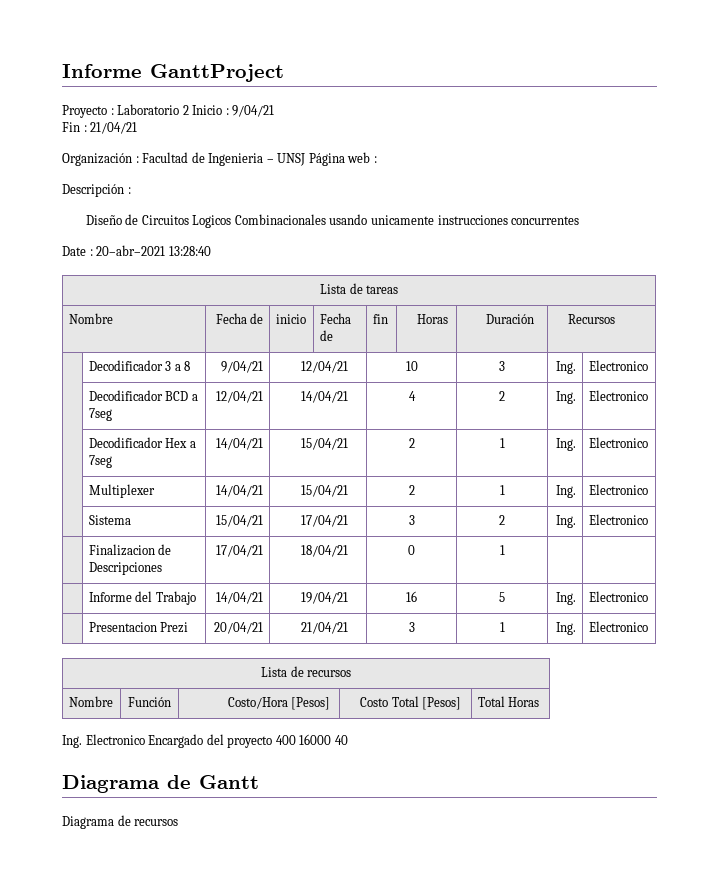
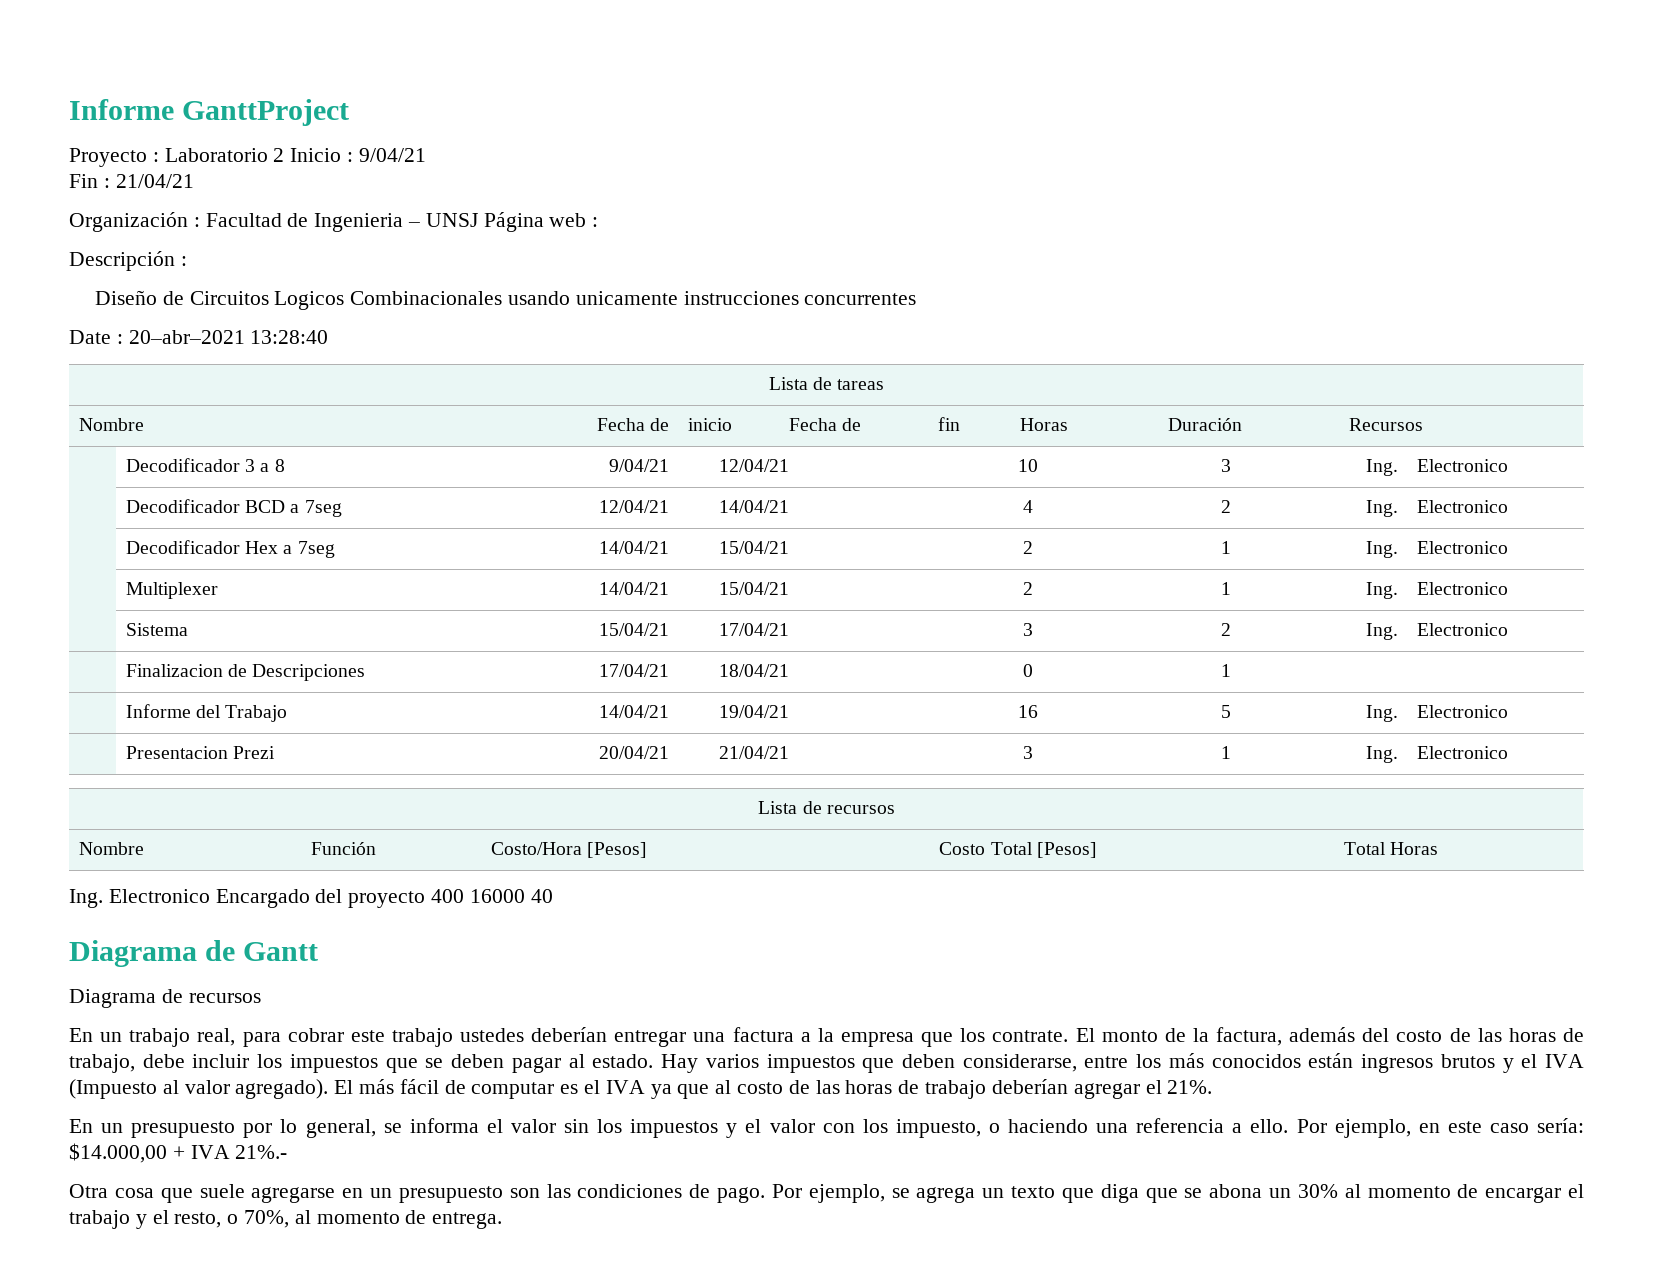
(179, 822) none -> [69,1027,1585,1047] [69,1053,1585,1073] [69,1079,1213,1099] [69,1118,1584,1138] [69,1143,288,1163] [69,1184,1584,1203] [69,1210,503,1229] // En un trabajo real, para cobrar este trabajo ustedes deberían entregar una factura a la empresa que los contrate. El monto de la factura, además del costo de las horas de trabajo, debe incluir los impuestos que se deben pagar al estado. Hay varios impuestos que deben considerarse, entre los más conocidos están ingresos brutos y el IVA (Impuesto al valor agregado). El más fácil de computar es el IVA ya que al costo de las horas de trabajo deberían agregar el 21%. // En un presupuesto por lo general, se informa el valor sin los impuestos y el valor con los impuesto, o haciendo una referencia a ello. Por ejemplo, en este caso sería: $14.000,00 + IVA 21%.- // Otra cosa que suele agregarse en un presupuesto son las condiciones de pago. Por ejemplo, se agrega un texto que diga que se abona un 30% al momento de encargar el trabajo y el resto, o 70%, al momento de entrega.

